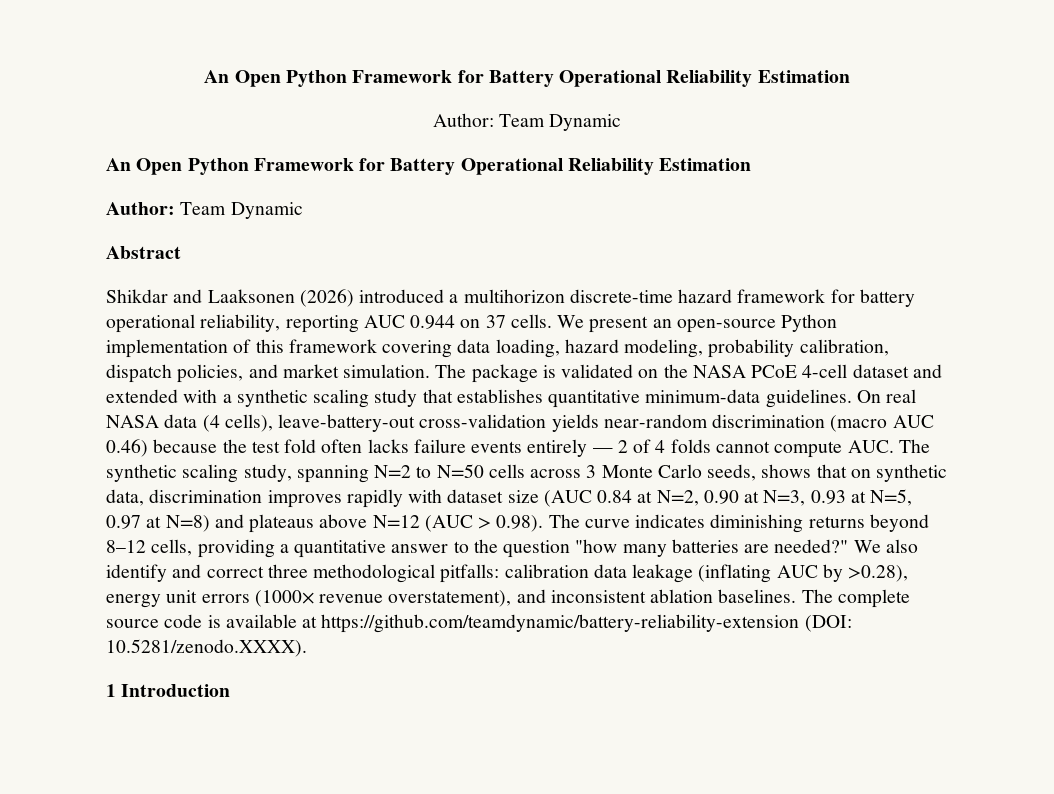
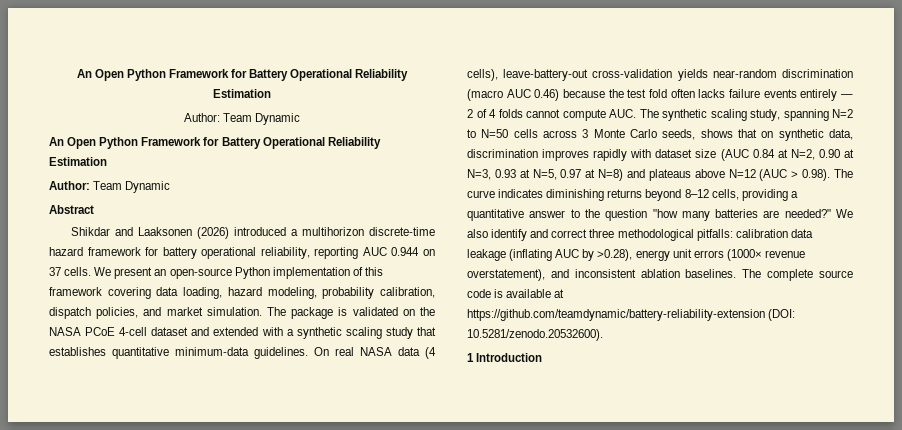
[106,639,307,657] 10.5281/zenodo.XXXX). -> [467,329,603,341] 10.5281/zenodo.20532600).

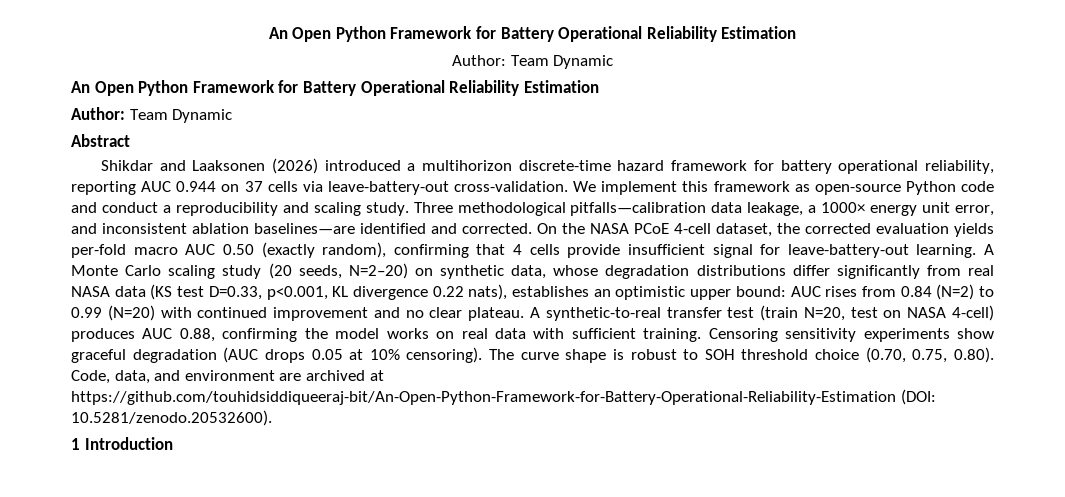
[64,267,383,279] [49,287,436,299] [49,307,435,319] [49,327,436,339] [49,347,436,359] [467,69,853,81] [467,89,853,101] [467,109,853,121] [467,129,853,141] [467,149,854,161] [467,169,853,181] [467,189,798,201] [467,209,853,221] [467,229,813,241] [467,249,805,261] [467,269,853,281] [467,289,565,298] [467,309,765,321] cells. We present an open-source Python implementation of this framework covering data loading, hazard modeling, probability calibration, dispatch policies, and market simulation. The package is validated on the NASA PCoE 4-cell dataset and extended with a synthetic scaling study that establishes quantitative minimum-data guidelines. On real NASA data (4 cells), leave-battery-out cross-validation yields near-random discrimination (macro AUC 0.46) because the test fold often lacks failure events entirely — 2 of 4 folds cannot compute AUC. The synthetic scaling study, spanning N=2 to N=50 cells across 3 Monte Carlo seeds, shows that on synthetic data, discrimination improves rapidly with dataset size (AUC 0.84 at N=2, 0.90 at N=3, 0.93 at N=5, 0.97 at N=8) and plateaus above N=12 (AUC > 0.98). The curve indicates diminishing returns beyond 8–12 cells, providing a quantitative answer to the question "how many batteries are needed?" We also identify and correct three methodological pitfalls: calibration data leakage (inflating AUC by >0.28), energy unit errors (1000× revenue overstatement), and inconsistent ablation baselines. The complete source code is available at https://github.com/teamdynamic/battery-reliability-extension -> [267,181,994,195] [71,202,994,216] [71,223,994,237] [71,242,994,258] [71,263,994,279] [71,284,995,300] [71,305,995,321] [71,328,994,342] [71,347,995,363] [71,370,384,384] [71,391,896,405] cells via leave-battery-out cross-validation. We implement this framework as open-source Python code and conduct a reproducibility and scaling study. Three methodological pitfalls—calibration data leakage, a 1000× energy unit error, and inconsistent ablation baselines—are identified and corrected. On the NASA PCoE 4-cell dataset, the corrected evaluation yields per-fold macro AUC 0.50 (exactly random), confirming that 4 cells provide insufficient signal for leave-battery-out learning. A Monte Carlo scaling study (20 seeds, N=2–20) on synthetic data, whose degradation distributions differ significantly from real NASA data (KS test D=0.33, p<0.001, KL divergence 0.22 nats), establishes an optimistic upper bound: AUC rises from 0.84 (N=2) to 0.99 (N=20) with continued improvement and no clear plateau. A synthetic-to-real transfer test (train N=20, test on NASA 4-cell) produces AUC 0.88, confirming the model works on real data with sufficient training. Censoring sensitivity experiments show graceful degradation (AUC drops 0.05 at 10% censoring). The curve shape is robust to SOH threshold choice (0.70, 0.75, 0.80). Code, data, and environment are archived at https://github.com/touhidsiddiqueeraj-bit/An-Open-Python-Framework-for-Battery-Operational-Reliability-Estimation

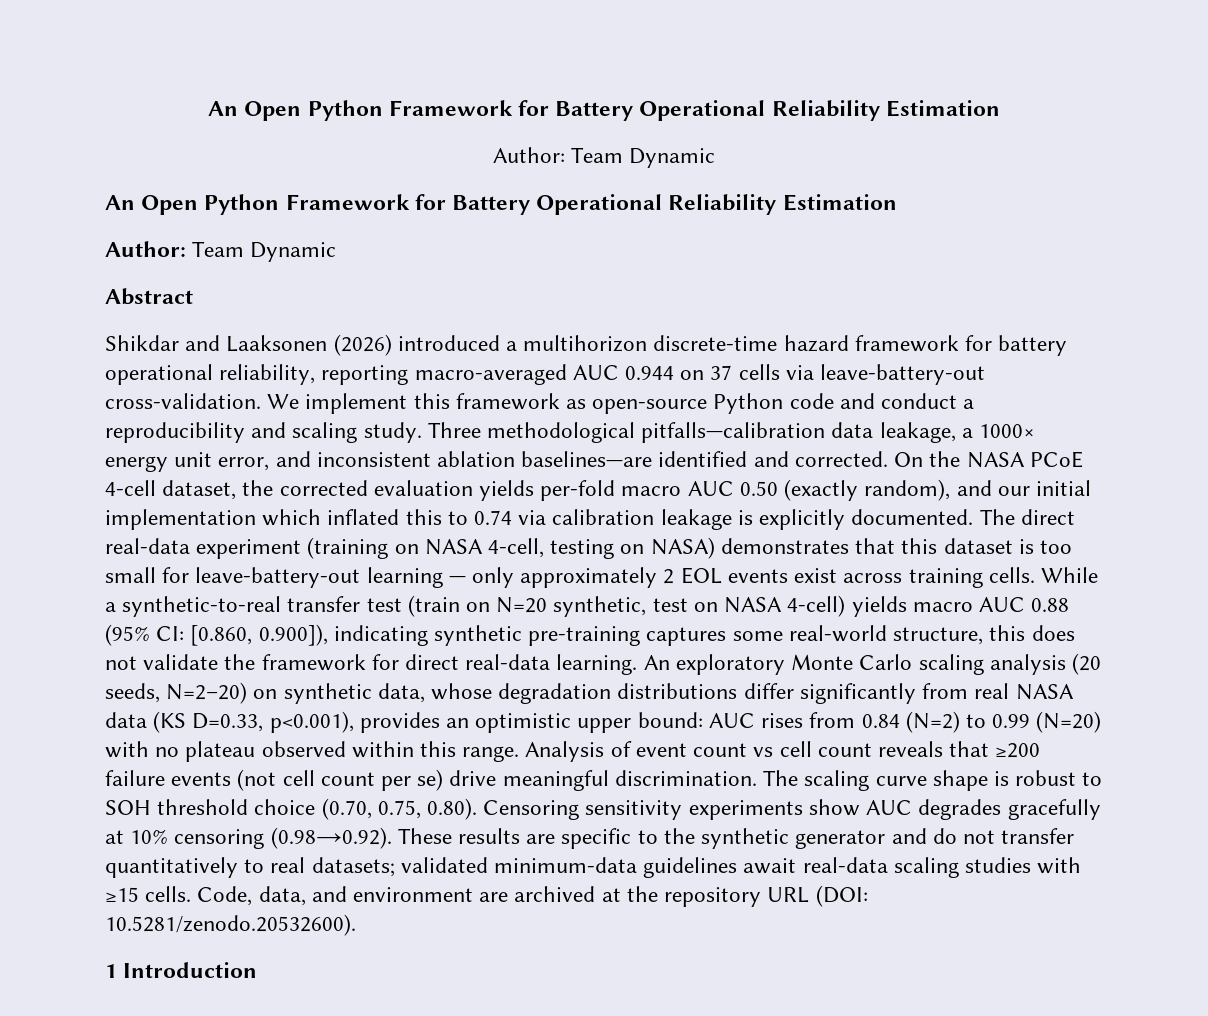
(136, 188) none -> [414,364,567,385] macro-averaged
[393,244,994,258] confirming that 4 cells provide insufficient signal for leave-battery-out learning. A -> [956,480,1091,496] [105,509,1075,530] [105,537,1072,559] [105,567,1098,588] [105,595,1070,617] [105,624,1075,646] [105,654,785,675] and our initial implementation which inflated this to 0.74 via calibration leakage is explicitly documented. The direct real-data experiment (training on NASA 4-cell, testing on NASA) demonstrates that this dataset is too small for leave-battery-out learning — only approximately 2 EOL events exist across training cells. While a synthetic-to-real transfer test (train on N=20 synthetic, test on NASA 4-cell) yields macro AUC 0.88 (95% CI: [0.860, 0.900]), indicating synthetic pre-training captures some real-world structure, this does not validate the framework for direct real-data learning. An exploratory
[222,265,262,279] study -> [989,654,1066,675] analysis
[177,284,589,300] test D=0.33, p<0.001, KL divergence 0.22 nats), establishes -> [192,711,440,733] D=0.33, p<0.001), provides
[197,305,995,321] [71,328,994,342] [71,347,515,363] continued improvement and no clear plateau. A synthetic-to-real transfer test (train N=20, test on NASA 4-cell) produces AUC 0.88, confirming the model works on real data with sufficient training. Censoring sensitivity experiments show graceful degradation (AUC drops 0.05 at 10% censoring). The -> [155,741,1041,762] [105,769,870,791] no plateau observed within this range. Analysis of event count vs cell count reveals that ≥200 failure events (not cell count per se) drive meaningful discrimination. The scaling
(995, 355) none -> [483,799,1101,820] [105,827,1075,849] [105,857,1082,878] [105,886,192,902] Censoring sensitivity experiments show AUC degrades gracefully at 10% censoring (0.98→0.92). These results are specific to the synthetic generator and do not transfer quantitatively to real datasets; validated minimum-data guidelines await real-data scaling studies with ≥15 cells.
[71,391,896,405] https://github.com/touhidsiddiqueeraj-bit/An-Open-Python-Framework-for-Battery-Operational-Reliability-Estimation -> [626,886,810,907] the repository URL

